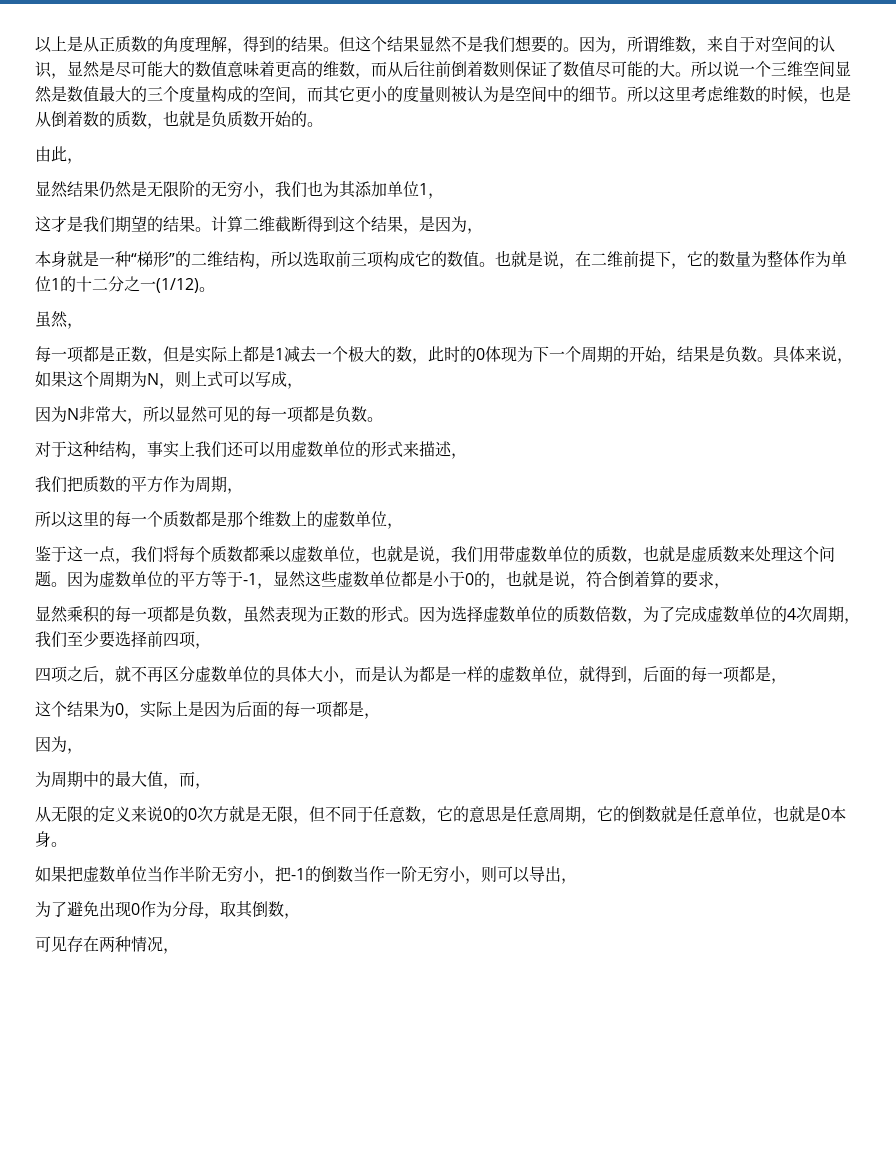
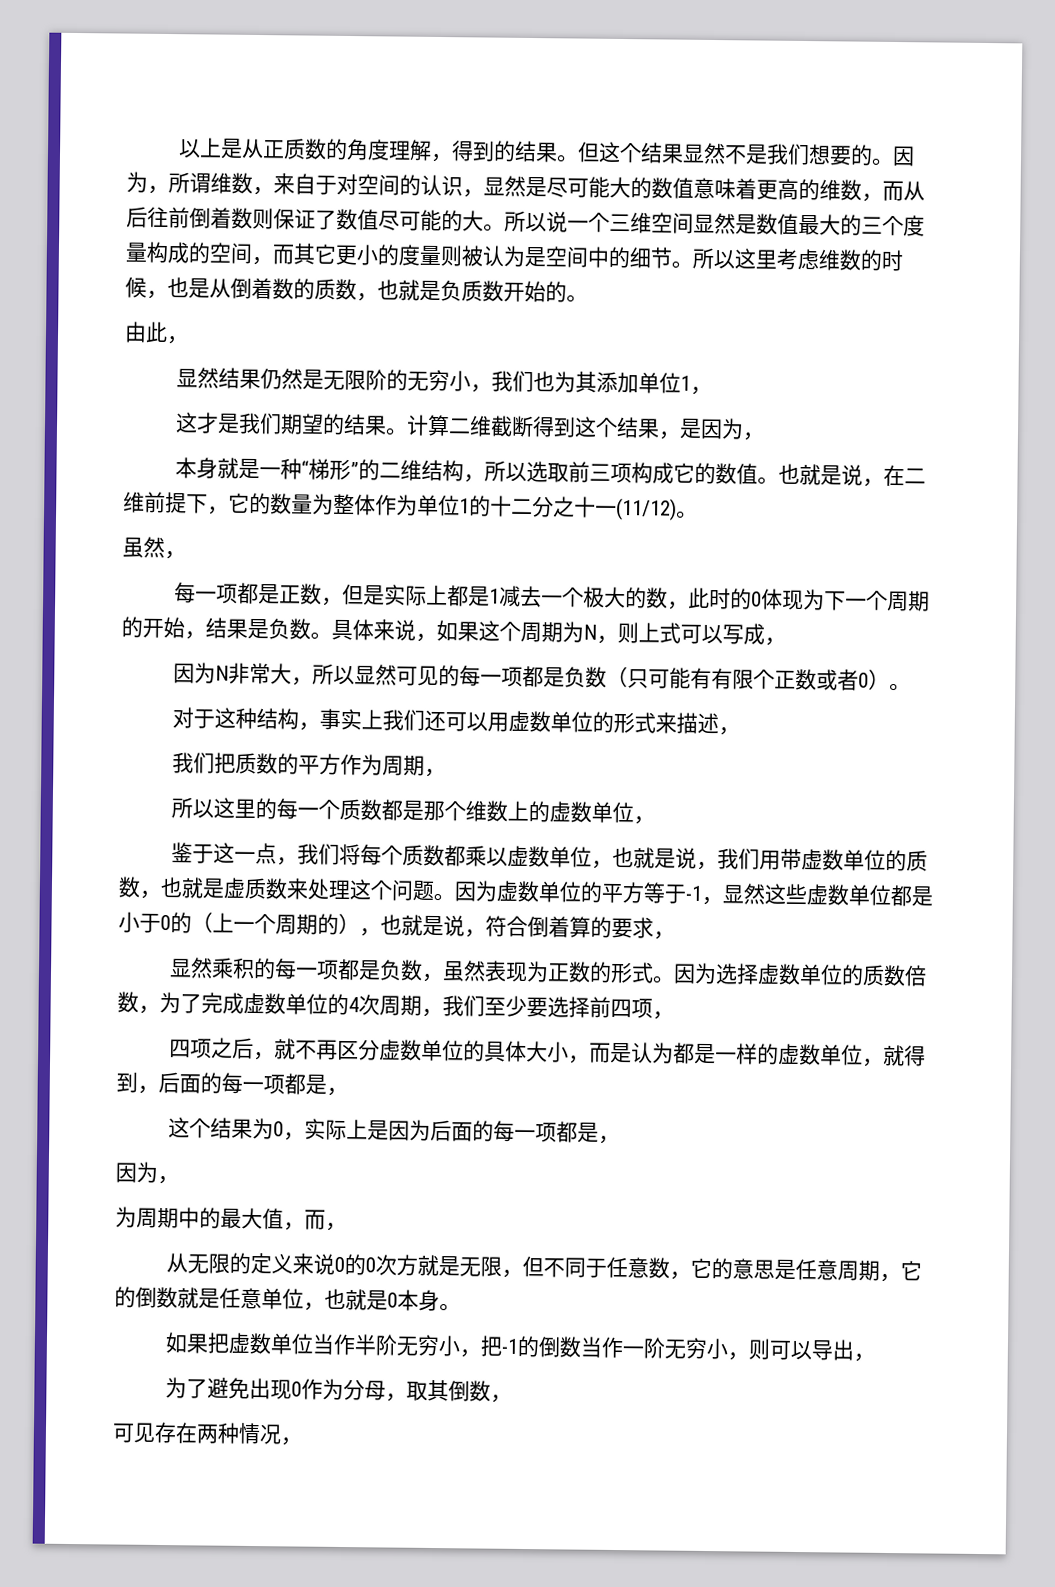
[140,278,199,293] 一(1/12) -> [574,496,677,521] 十一(11/12)
(367, 414) none -> [605,666,890,691] （只可能有有限个正数或者0）
(490, 579) none -> [191,912,360,935] （上一个周期的）

